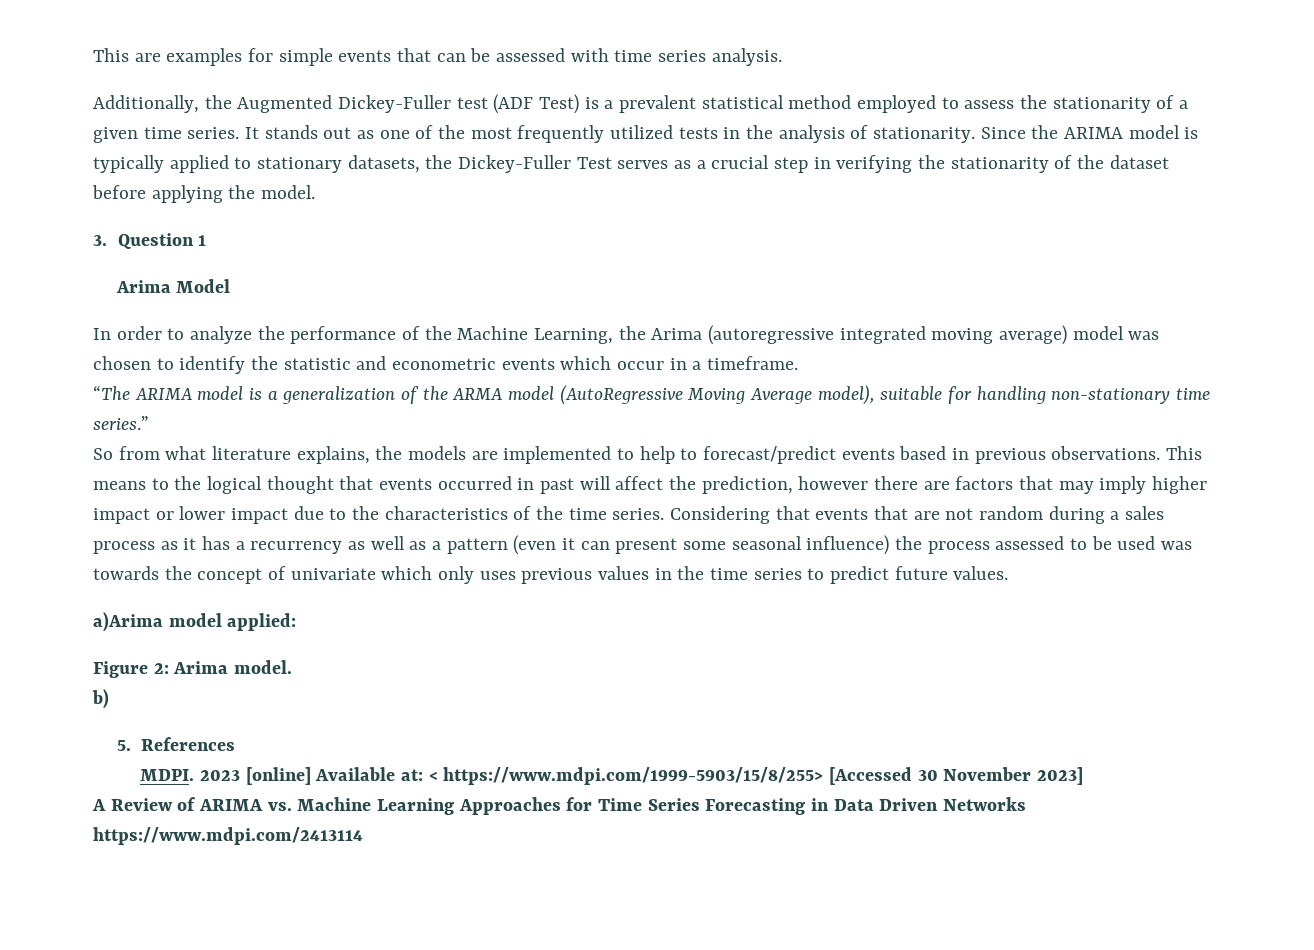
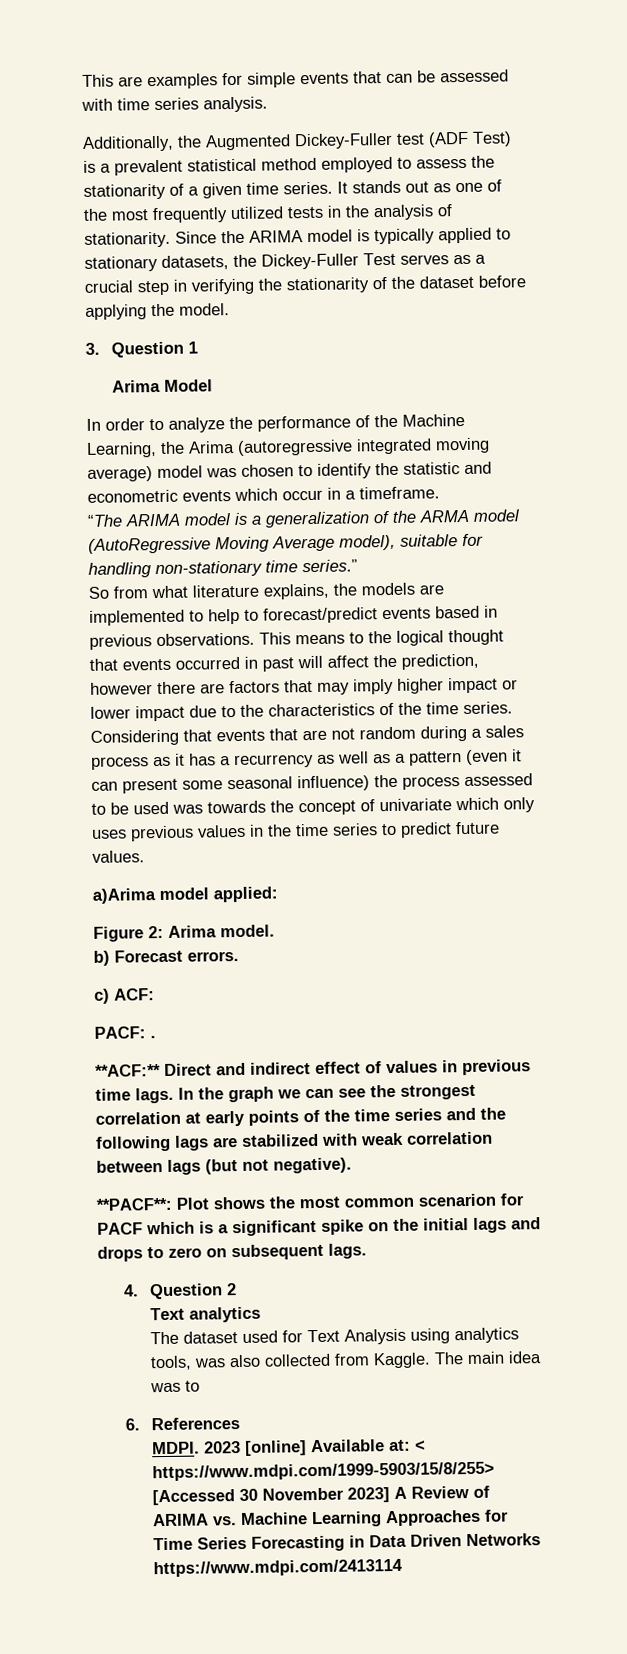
[116,740,131,751] // 5. -> [114,949,239,963] [94,988,155,1004] [94,1026,156,1039] [95,1059,531,1077] [95,1084,476,1104] [95,1107,506,1127] [96,1131,493,1152] [96,1157,352,1175] [96,1193,524,1211] [97,1217,541,1237] [97,1243,367,1262] [122,1283,237,1300] [149,1306,261,1323] [149,1327,519,1345] [149,1351,542,1371] [149,1380,200,1393] [124,1418,140,1431] Forecast errors. // c) ACF: // PACF: . // **ACF:** Direct and indirect effect of values in previous time lags. In the graph we can see the strongest correlation at early points of the time series and the following lags are stabilized with weak correlation between lags (but not negative). // **PACF**: Plot shows the most common scenarion for PACF which is a significant spike on the initial lags and drops to zero on subsequent lags. // 4. Question 2 // Text analytics // The dataset used for Text Analysis using analytics tools, was also collected from Kaggle. The main idea was to // 6.
(1083, 776) // -> (390, 1495) none

